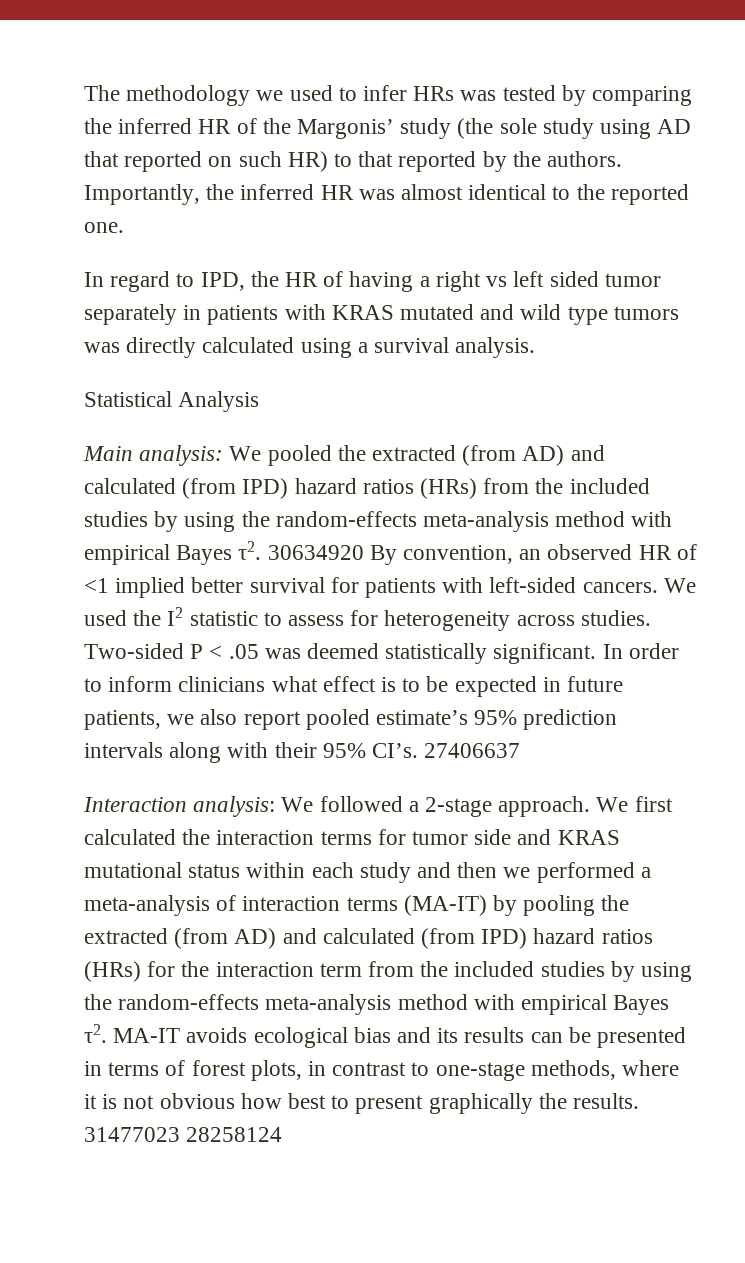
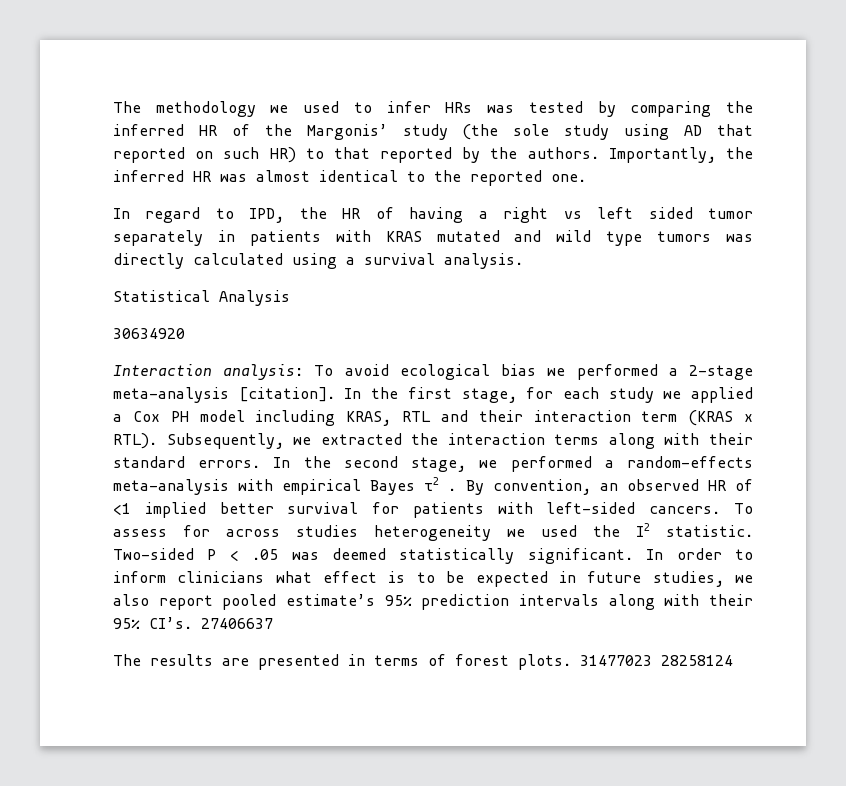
[83,445,605,466] [84,478,650,499] [84,511,673,532] [84,541,364,565] Main analysis: We pooled the extracted (from AD) and calculated (from IPD) hazard ratios (HRs) from the included studies by using the random-effects meta-analysis method with empirical Bayes τ2. 30634920 -> [113,328,185,339] [113,364,753,380] [113,387,753,403] [113,410,754,426] [113,433,753,449] [113,456,753,472] [113,477,457,495] 30634920 // Interaction analysis: To avoid ecological bias we performed a 2-stage meta-analysis [citation]. In the first stage, for each study we applied a Cox PH model including KRAS, RTL and their interaction term (KRAS x RTL). Subsequently, we extracted the interaction terms along with their standard errors. In the second stage, we performed a random-effects meta-analysis with empirical Bayes τ2 .
[663,578,696,593] [84,607,651,631] We used the I2 statistic to assess for heterogeneity across studies. -> [734,503,753,514] [113,523,753,541] To assess for across studies heterogeneity we used the I2 statistic.
[84,710,161,730] patients, -> [652,571,724,587] studies,
[83,796,673,817] [84,829,620,845] [84,862,651,883] [84,895,630,916] [84,928,653,949] [84,961,693,982] [84,994,670,1015] [84,1024,591,1048] Interaction analysis: We followed a 2-stage approach. We first calculated the interaction terms for tumor side and KRAS mutational status within each study and then we performed a meta-analysis of interaction terms (MA-IT) by pooling the extracted (from AD) and calculated (from IPD) hazard ratios (HRs) for the interaction term from the included studies by using the random-effects meta-analysis method with empirical Bayes τ2. MA-IT avoids ecological bias and its results can be -> [113,654,249,666] The results are
[250,1060,680,1081] [84,1093,640,1114] plots, in contrast to one-stage methods, where it is not obvious how best to present graphically the results. -> [518,654,571,670] plots.

